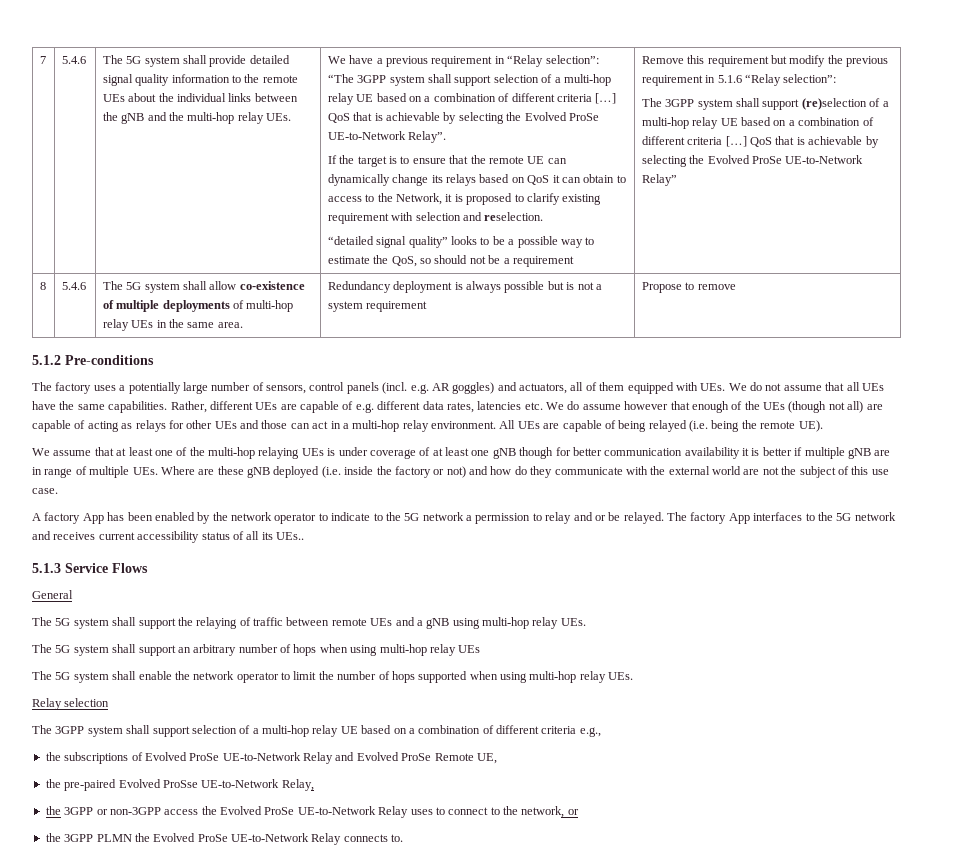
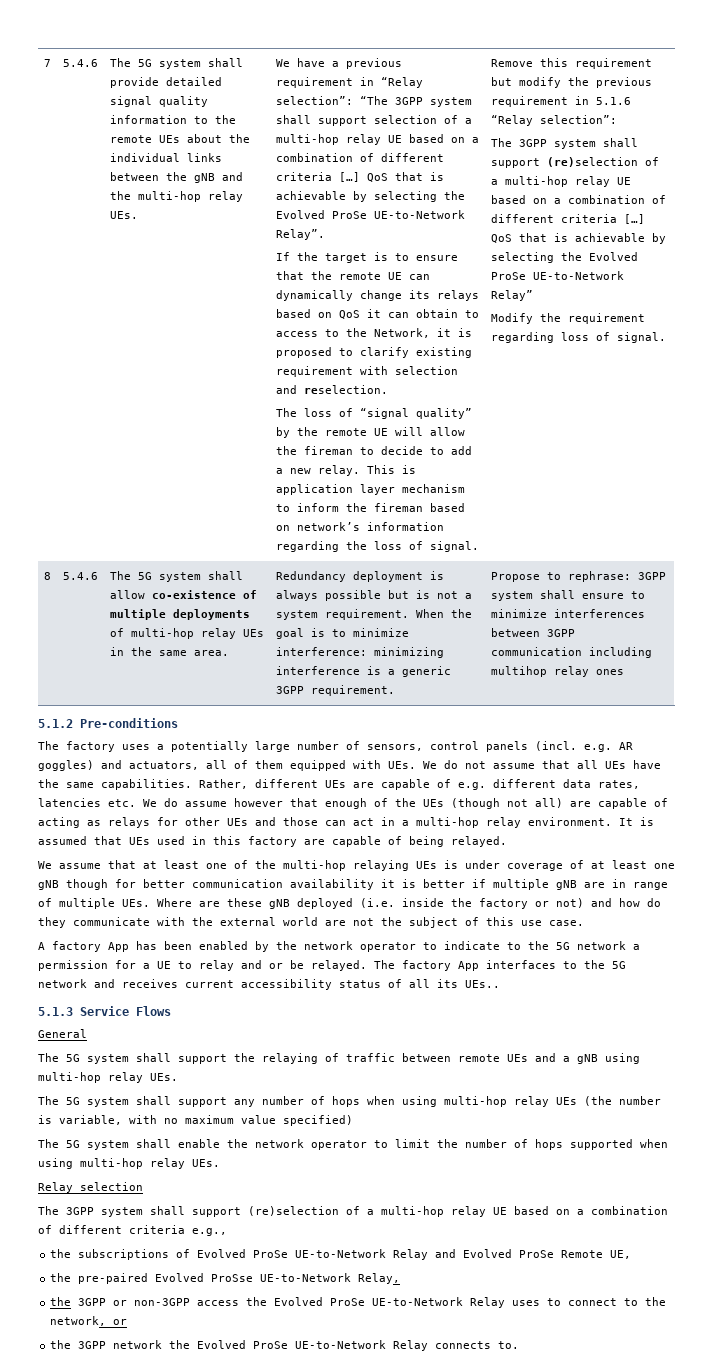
[327,236,595,248] [327,255,574,267] “detailed signal quality” looks to be a possible way to estimate the QoS, so should not be a requirement -> [275,408,472,419] [275,427,465,438] [275,446,472,455] [275,465,416,476] [275,484,465,495] [275,503,465,512] [275,522,444,531] [275,541,479,552] The loss of “signal quality” by the remote UE will allow the fireman to decide to add a new relay. This is application layer mechanism to inform the fireman based on network’s information regarding the loss of signal.
(677, 180) none -> [490,313,645,324] [490,332,666,343] // Modify the requirement regarding loss of signal.
[366,301,428,312] [641,282,736,293] requirement | Propose to remove -> [324,609,472,620] [275,628,409,639] [275,647,444,658] [275,666,451,677] [275,685,395,696] [490,571,666,582] [490,590,645,601] [490,609,645,618] [490,628,575,637] [490,647,652,658] [490,666,624,677] requirement. When the goal is to minimize interference: minimizing interference is a generic 3GPP requirement. | Propose to rephrase: 3GPP system shall ensure to minimize interferences between 3GPP communication including multihop relay ones
[499,420,823,432] All UEs are capable of being relayed (i.e. being the remote UE). -> [619,817,654,826] [38,836,507,847] It is assumed that UEs used in this factory are capable of being relayed.
(531, 518) none -> [115,960,171,969] for a UE
[177,644,237,656] an arbitrary -> [234,1099,255,1107] any
(481, 649) none -> [584,1096,661,1106] [38,1115,353,1126] (the number is variable, with no maximum value specified)
[191,725,237,734] selection -> [248,1206,339,1216] (re)selection
[96,834,132,842] PLMN -> [113,1340,163,1349] network

